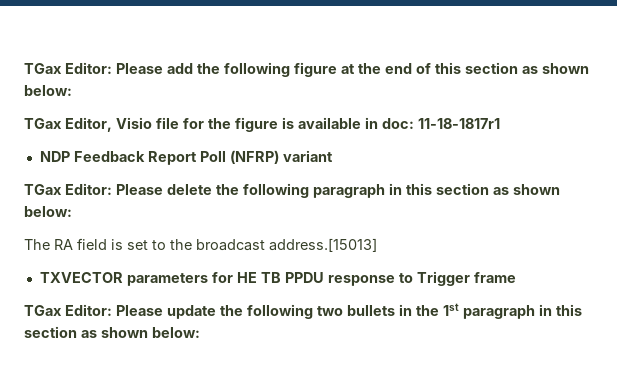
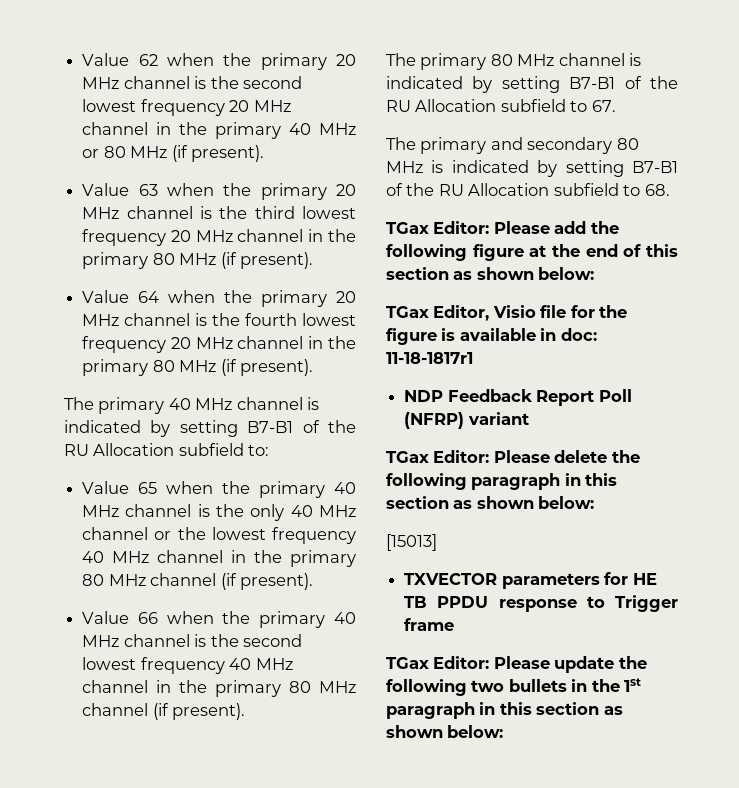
(24, 68) none -> [82,53,356,70] [82,76,302,89] [82,99,291,116] [82,122,356,139] [82,145,264,162] [82,183,356,200] [82,206,356,219] [82,229,356,246] [82,252,313,269] [82,290,357,307] [82,313,356,326] [82,336,356,353] [82,359,313,376] [64,397,320,414] [64,420,356,437] [64,443,270,456] [82,481,357,498] [82,504,356,521] [82,527,356,544] [82,550,356,567] [82,573,313,590] [82,611,356,628] [82,634,302,647] [82,657,293,674] [82,680,356,697] [82,703,246,720] [386,53,642,70] [386,76,678,93] [386,99,616,112] [386,137,639,154] [386,160,678,177] [386,183,670,196] Value 62 when the primary 20 MHz channel is the second lowest frequency 20 MHz channel in the primary 40 MHz or 80 MHz (if present). // Value 63 when the primary 20 MHz channel is the third lowest frequency 20 MHz channel in the primary 80 MHz (if present). // Value 64 when the primary 20 MHz channel is the fourth lowest frequency 20 MHz channel in the primary 80 MHz (if present). // The primary 40 MHz channel is indicated by setting B7-B1 of the RU Allocation subfield to: // Value 65 when the primary 40 MHz channel is the only 40 MHz channel or the lowest frequency 40 MHz channel in the primary 80 MHz channel (if present). // Value 66 when the primary 40 MHz channel is the second lowest frequency 40 MHz channel in the primary 80 MHz channel (if present). // The primary 80 MHz channel is indicated by setting B7-B1 of the RU Allocation subfield to 67. // The primary and secondary 80 MHz is indicated by setting B7-B1 of the RU Allocation subfield to 68. //
[24,238,377,252] The RA field is set to the broadcast address.[15013] -> [386,534,437,551] [15013]

